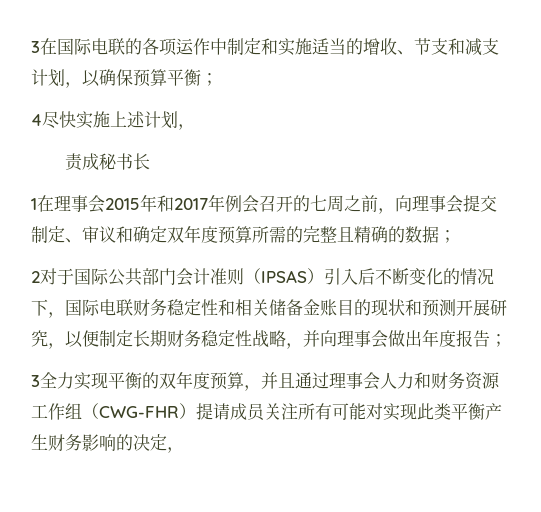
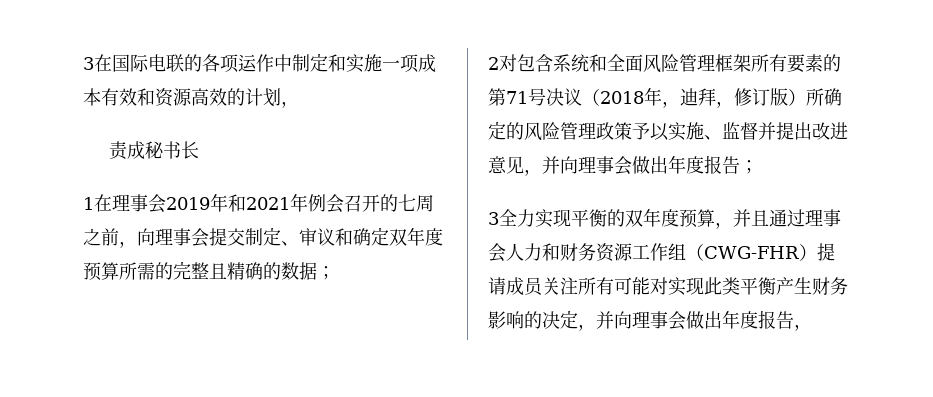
[312,38,499,56] [31,69,218,88] [31,111,145,129] 适当的增收、节支和减支计划，以确保预算平衡； // 4尽快实施上述 -> [382,54,436,73] [83,88,245,107] 一项成本有效和资源高效的
[105,194,208,212] 2015年和2017 -> [166,193,290,212] 2019年和2021
[57,268,494,286] [31,299,507,318] [31,330,286,349] 于国际公共部门会计准则（IPSAS）引入后不断变化的情况下，国际电联财务稳定性和相关储备金账目的现状和预测开展研究，以便制定长期财务稳定性战略 -> [517,54,841,73] [488,87,842,108] [488,121,848,141] [488,156,524,174] 包含系统和全面风险管理框架所有要素的第71号决议（2018年，迪拜，修订版）所确定的风险管理政策予以实施、监督并提出改进意见
(184, 450) none -> [596,310,812,331] 并向理事会做出年度报告，

